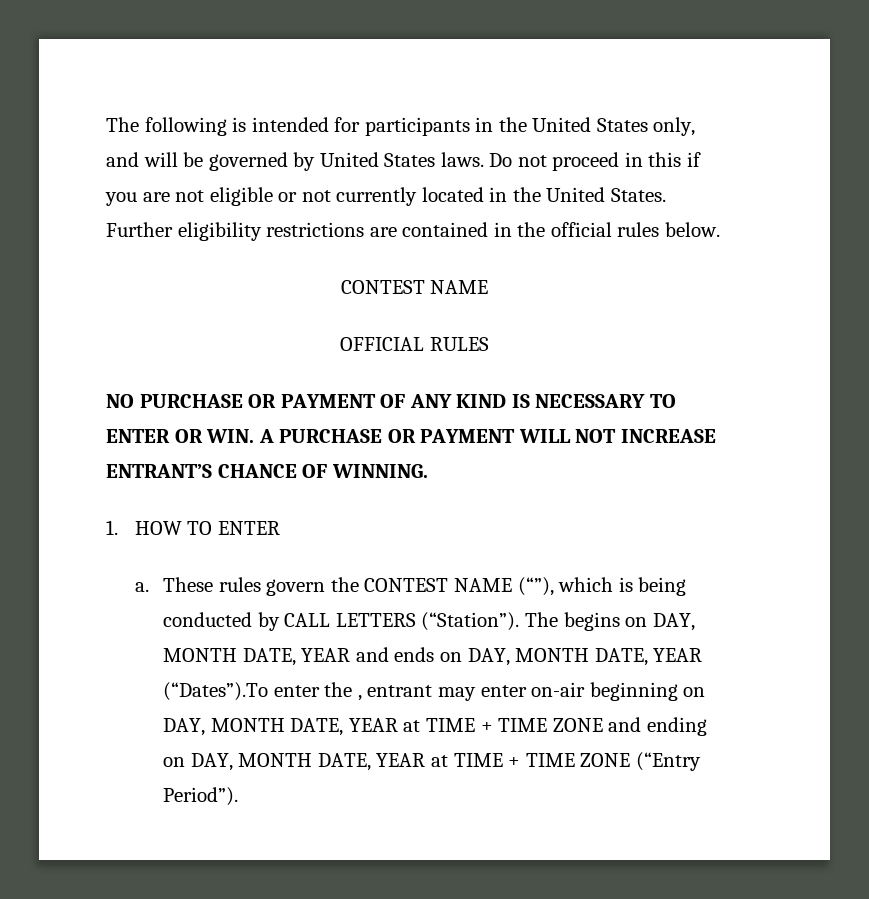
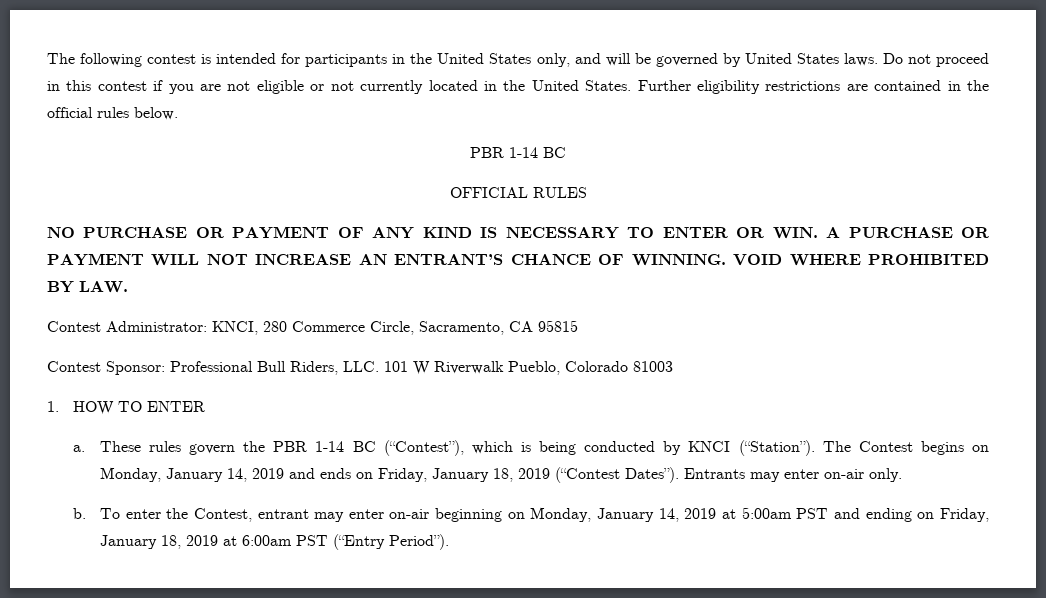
(227, 126) none -> [147,54,197,64] contest
(682, 159) none -> [97,81,147,91] contest
[340,280,489,294] CONTEST NAME -> [470,147,566,158] PBR 1-14 BC
(716, 436) none -> [358,254,387,265] AN
(428, 471) none -> [733,254,990,266] [47,281,128,293] [47,320,578,335] [47,361,673,375] VOID WHERE PROHIBITED BY LAW. // Contest Administrator: KNCI, 280 Commerce Circle, Sacramento, CA 95815 // Contest Sponsor: Professional Bull Riders, LLC. 101 W Riverwalk Pueblo, Colorado 81003
[364,577,554,596] CONTEST NAME (“”), -> [273,440,464,456] PBR 1-14 BC (“Contest”),
[284,613,416,627] CALL LETTERS -> [688,441,731,452] KNCI
(559, 619) none -> [858,441,913,452] Contest
[652,613,695,631] [163,647,703,666] [163,682,269,701] DAY, MONTH DATE, YEAR and ends on DAY, MONTH DATE, YEAR (“Dates”).To -> [99,467,902,483] [73,508,120,519] Monday, January 14, 2019 and ends on Friday, January 18, 2019 (“Contest Dates”). Entrants may enter on-air only. // b. To
[357,695,362,701] , -> [193,508,252,522] Contest,
[163,717,707,736] [163,753,631,771] DAY, MONTH DATE, YEAR at TIME + TIME ZONE and ending on DAY, MONTH DATE, YEAR at TIME + TIME ZONE -> [530,507,989,522] [99,535,328,549] Monday, January 14, 2019 at 5:00am PST and ending on Friday, January 18, 2019 at 6:00am PST

